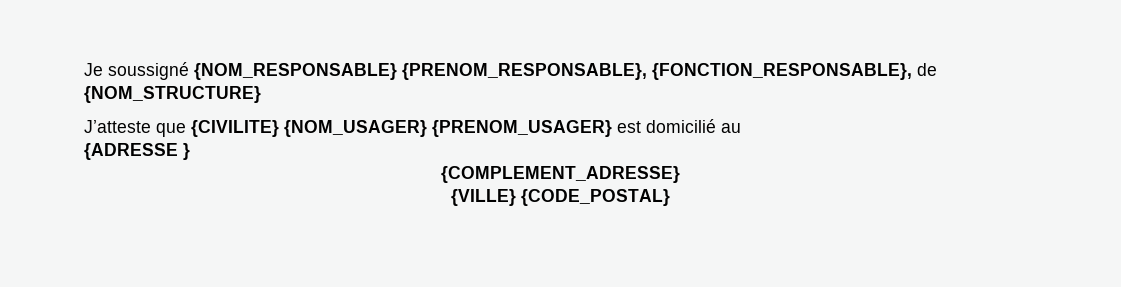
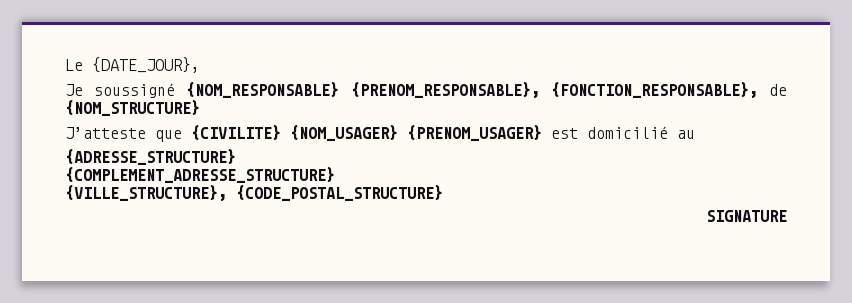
(84, 69) none -> [65,57,200,73] Le {DATE_JOUR}, //
[84,143,190,160] [441,166,680,183] [451,189,670,206] {ADRESSE } // {COMPLEMENT_ADRESSE} // {VILLE} {CODE_POSTAL} -> [65,149,236,165] [65,167,335,183] [65,185,443,201] [706,210,787,222] {ADRESSE_STRUCTURE} // {COMPLEMENT_ADRESSE_STRUCTURE} // {VILLE_STRUCTURE}, {CODE_POSTAL_STRUCTURE} // SIGNATURE

